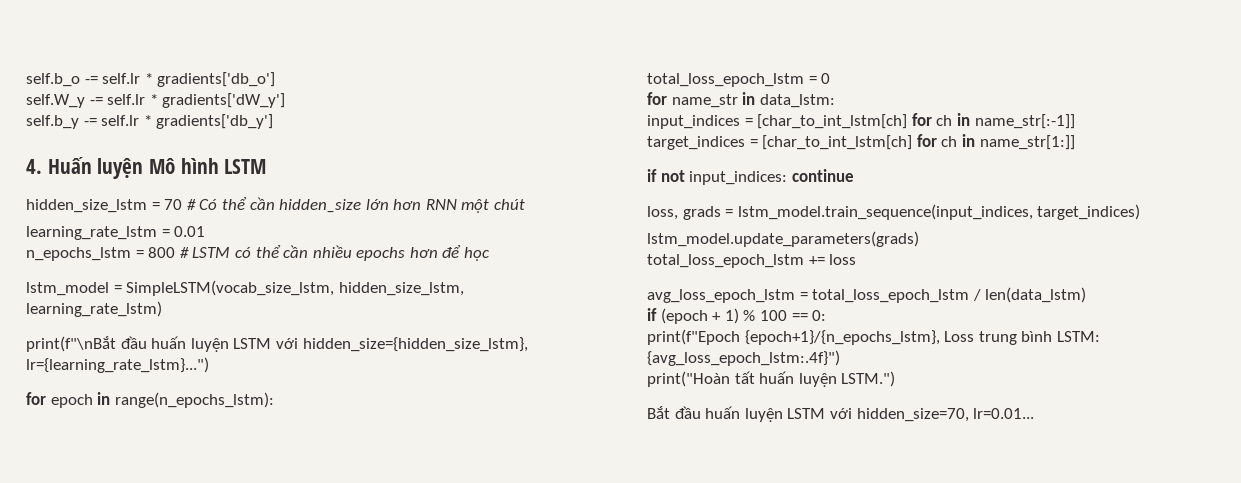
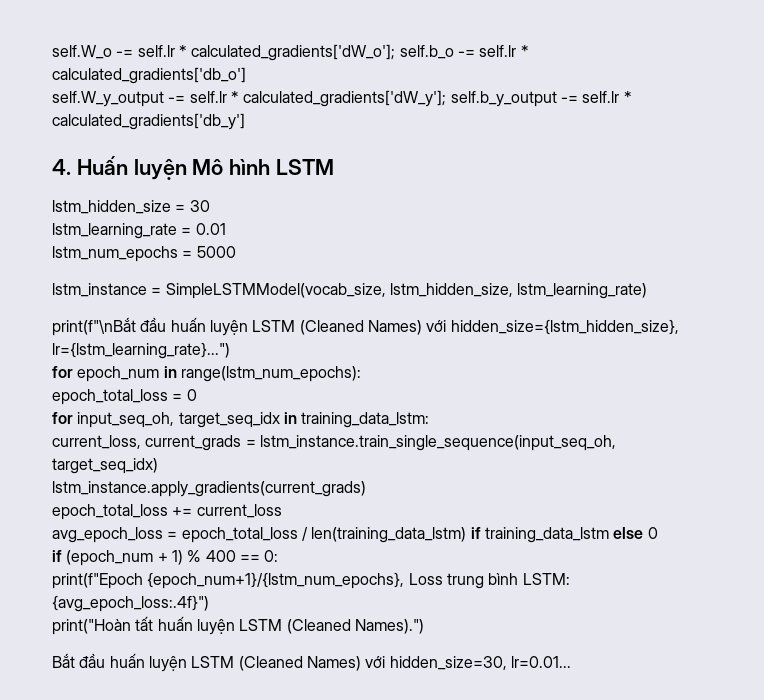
(26, 80) none -> [52,44,396,61] self.W_o -= self.lr * calculated_gradients['dW_o'];
[157,72,276,87] [26,93,286,108] [26,114,274,129] gradients['db_o'] // self.W_y -= self.lr * gradients['dW_y'] // self.b_y -= self.lr * gradients['db_y'] -> [52,67,246,84] [52,90,632,107] [52,113,245,130] calculated_gradients['db_o'] // self.W_y_output -= self.lr * calculated_gradients['dW_y']; self.b_y_output -= self.lr * calculated_gradients['db_y']
[26,197,526,213] [26,226,206,240] [26,245,491,261] [26,280,464,296] [26,301,162,317] hidden_size_lstm = 70 # Có thể cần hidden_size lớn hơn RNN một chút // learning_rate_lstm = 0.01 // n_epochs_lstm = 800 # LSTM có thể cần nhiều epochs hơn để học // lstm_model = SimpleLSTM(vocab_size_lstm, hidden_size_lstm, learning_rate_lstm) -> [52,200,210,214] [52,223,226,239] [52,246,236,262] [52,283,648,299] lstm_hidden_size = 30 // lstm_learning_rate = 0.01 // lstm_num_epochs = 5000 // lstm_instance = SimpleLSTMModel(vocab_size, lstm_hidden_size, lstm_learning_rate)
[275,337,528,352] [26,357,209,373] [26,392,274,408] [647,73,831,87] [647,92,835,108] [647,113,1075,129] [647,134,1075,150] [647,169,854,185] [647,204,1141,220] [647,231,919,247] [647,254,857,268] [647,287,1087,303] [647,308,708,324] với hidden_size={hidden_size_lstm}, lr={learning_rate_lstm}...") // for epoch in range(n_epochs_lstm): // total_loss_epoch_lstm = 0 // for name_str in data_lstm: // input_indices = [char_to_int_lstm[ch] for ch in name_str[:-1]] // target_indices = [char_to_int_lstm[ch] for ch in name_str[1:]] // if not input_indices: continue // loss, grads = lstm_model.train_sequence(input_indices, target_indices) // lstm_model.update_parameters(grads) // total_loss_epoch_lstm += loss // avg_loss_epoch_lstm = total_loss_epoch_lstm / len(data_lstm) // if (epoch -> [299,319,679,335] [52,342,230,359] [52,366,361,382] [52,389,197,405] [52,412,430,428] [52,435,616,451] [52,458,158,474] [52,481,366,497] [52,504,282,520] [52,527,658,543] [52,550,154,566] (Cleaned Names) với hidden_size={lstm_hidden_size}, lr={lstm_learning_rate}...") // for epoch_num in range(lstm_num_epochs): // epoch_total_loss = 0 // for input_seq_oh, target_seq_idx in training_data_lstm: // current_loss, current_grads = lstm_instance.train_single_sequence(input_seq_oh, target_seq_idx) // lstm_instance.apply_gradients(current_grads) // epoch_total_loss += current_loss // avg_epoch_loss = epoch_total_loss / len(training_data_lstm) if training_data_lstm else 0 // if (epoch_num
[759,310,787,321] 100 -> [205,550,236,562] 400
[744,330,940,345] {epoch+1}/{n_epochs_lstm}, -> [147,572,405,589] {epoch_num+1}/{lstm_num_epochs},
[647,350,840,366] {avg_loss_epoch_lstm:.4f}") -> [52,595,209,612] {avg_epoch_loss:.4f}")
[841,371,896,387] LSTM.") -> [239,619,424,634] LSTM (Cleaned Names).")
[829,408,969,422] với hidden_size=70, -> [238,656,507,671] (Cleaned Names) với hidden_size=30,

